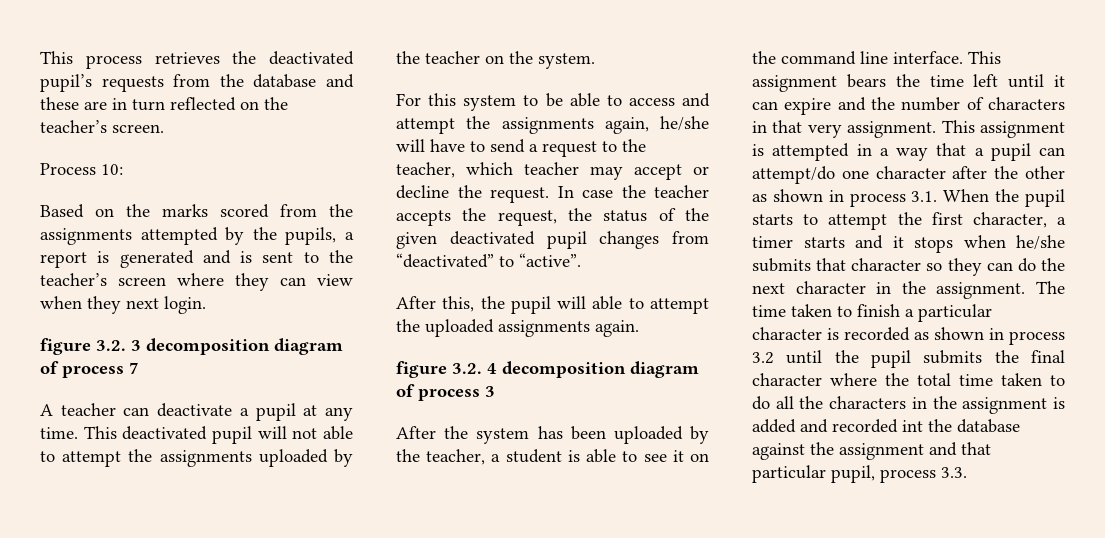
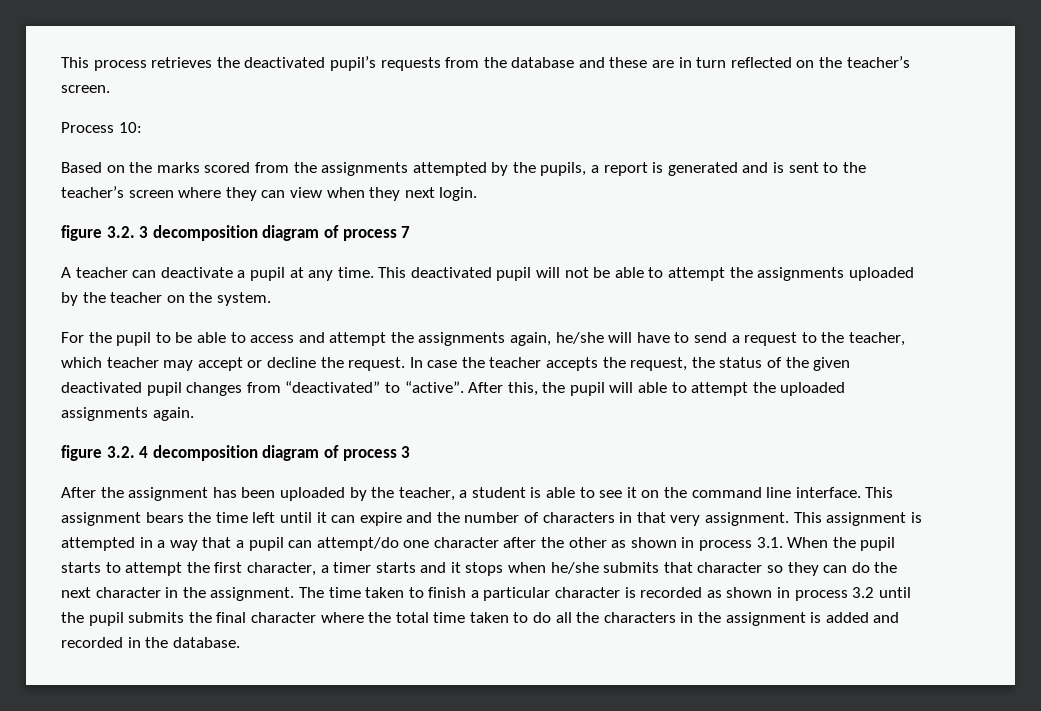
(318, 433) none -> [593,267,611,278] be
[428,93,517,111] this system -> [88,332,152,346] the pupil
(581, 260) // -> (464, 387) none
[476,428,530,444] system -> [128,487,209,501] assignment
[902,419,1020,433] [752,442,991,460] [752,465,967,483] int the database against the assignment and that particular pupil, process 3.3. -> [127,637,240,648] in the database.

